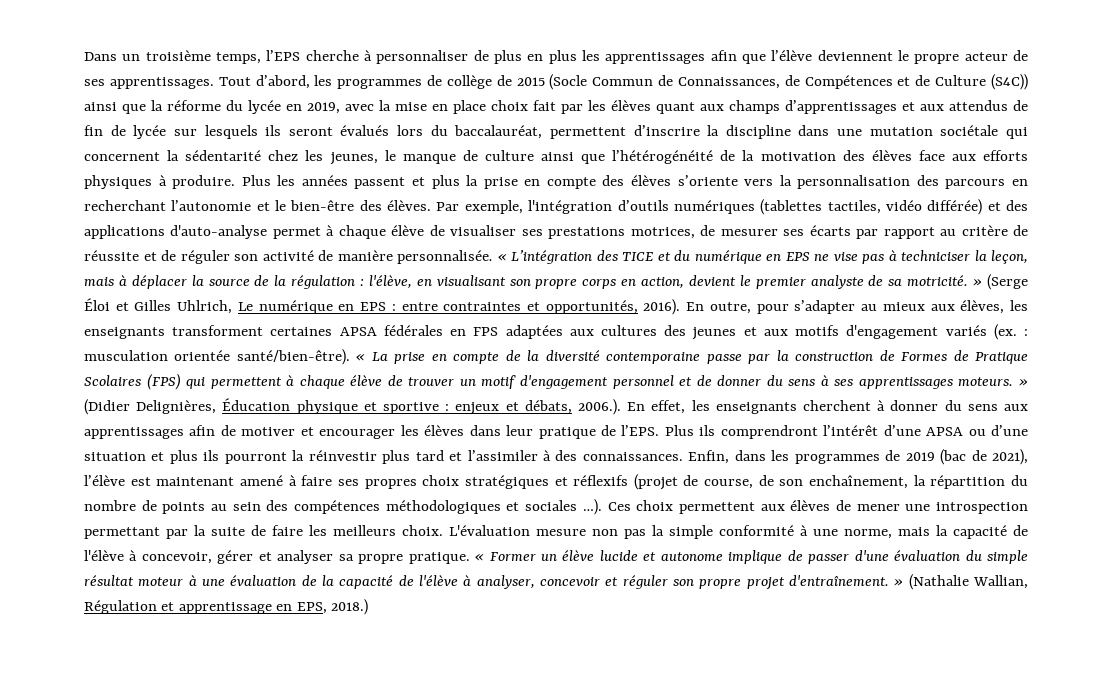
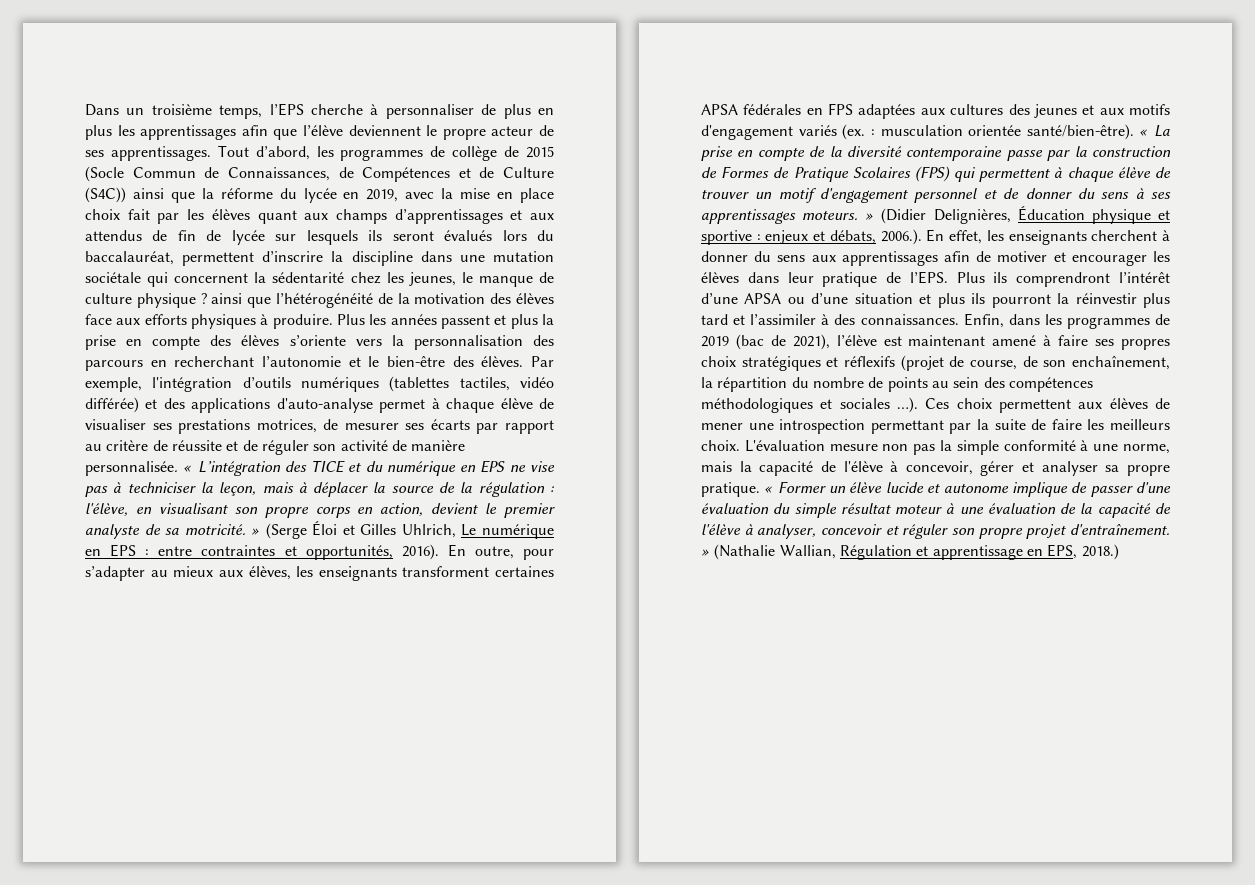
(534, 155) none -> [136,293,207,308] physique ?

